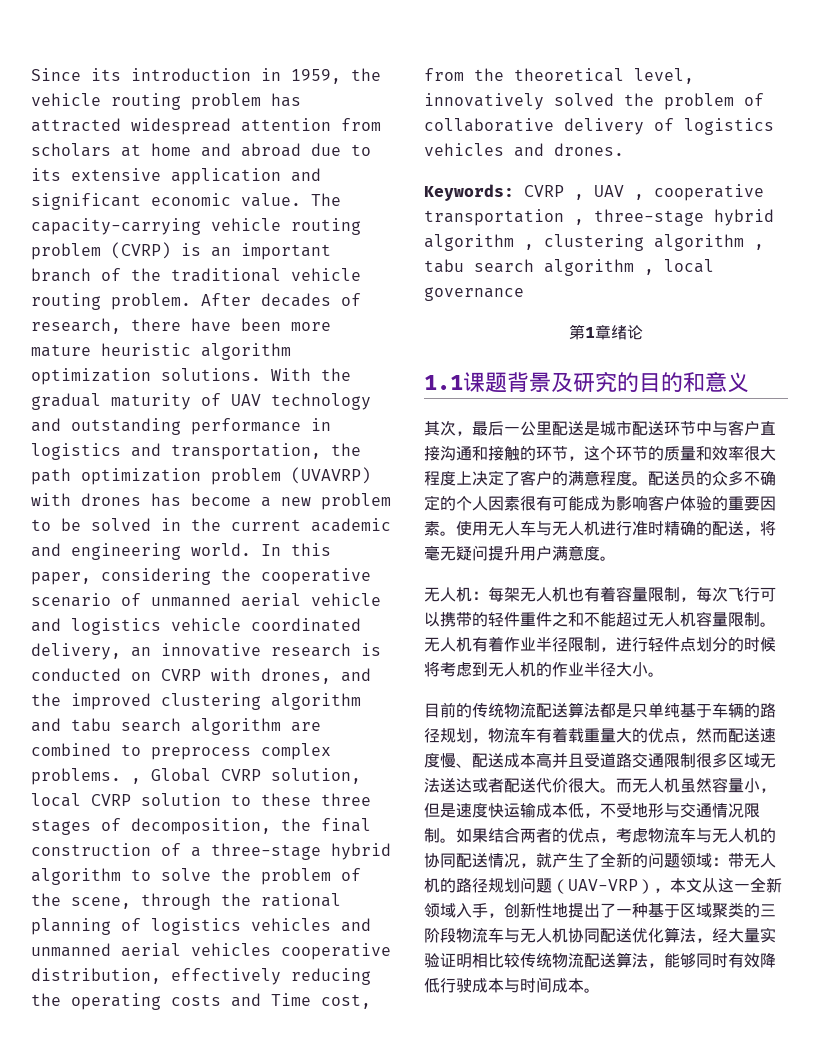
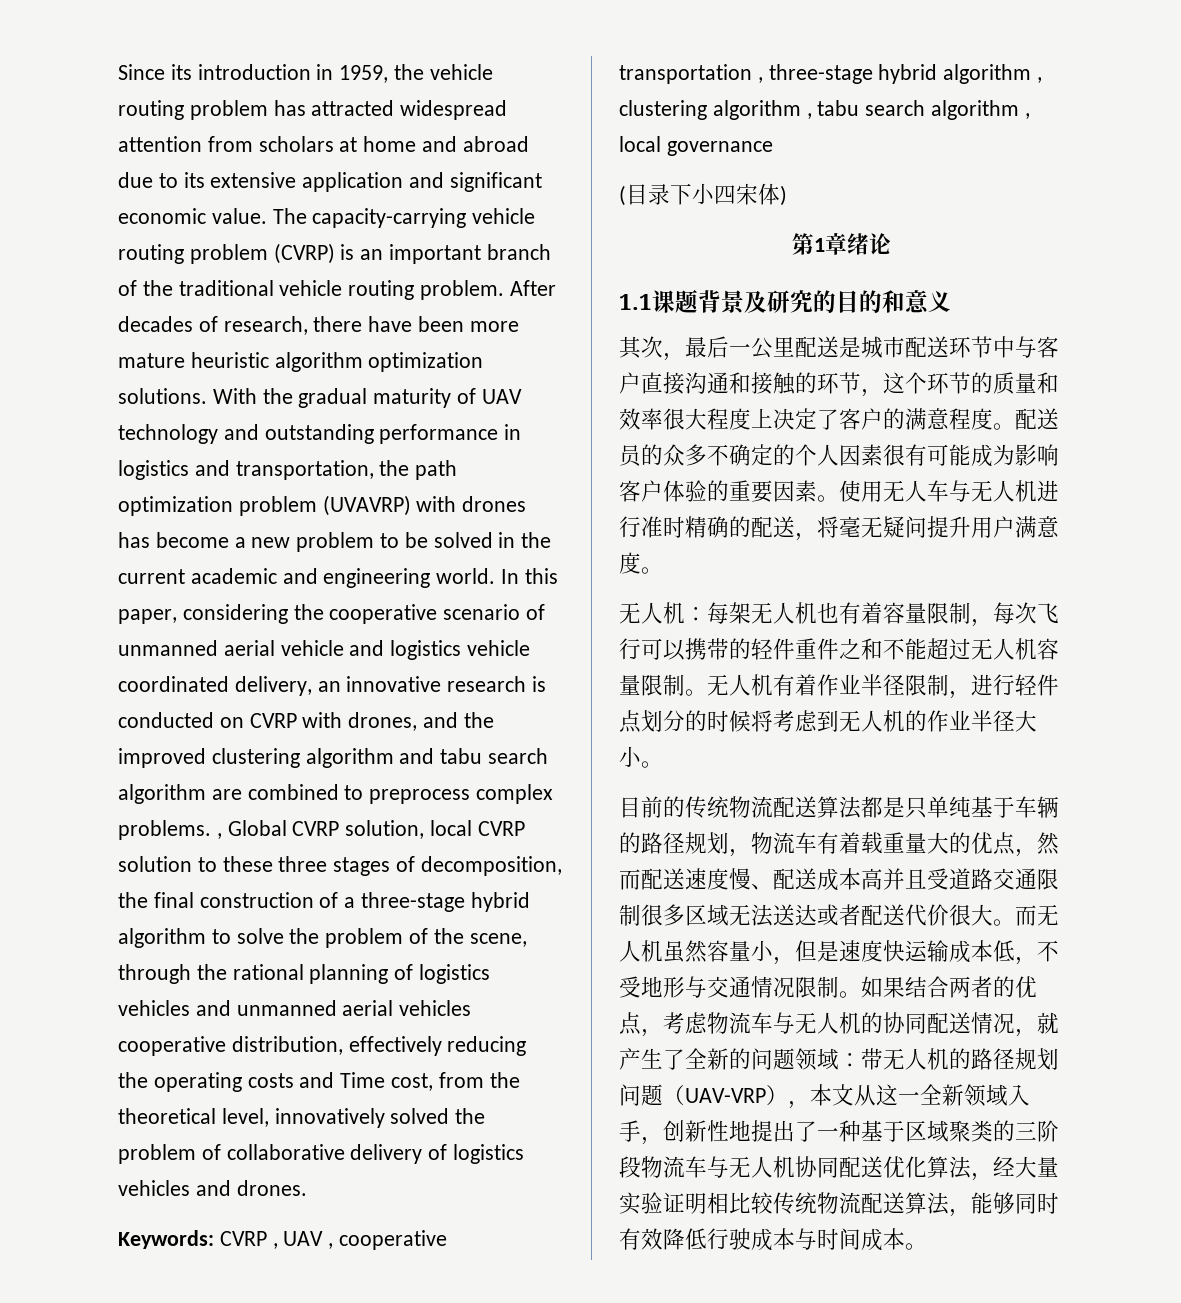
(524, 294) none -> [619,183,787,206] // (目录下小四宋体)

